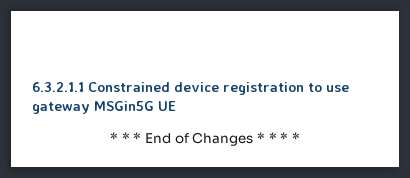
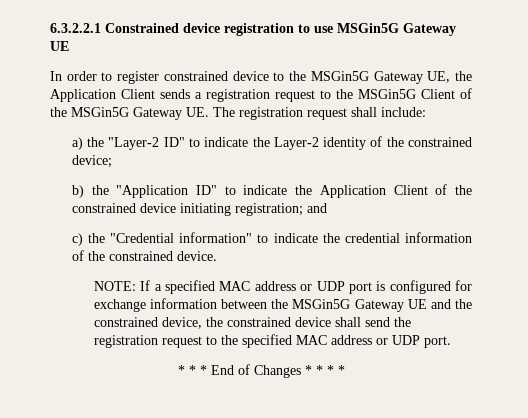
[32,82,84,92] 6.3.2.1.1 -> [50,23,101,33] 6.3.2.2.1
[32,101,176,114] gateway MSGin5G UE -> [337,23,456,36] [50,41,69,51] [50,71,473,84] [50,88,472,102] [50,107,426,120] [71,136,472,150] [71,155,112,168] [71,184,473,198] [71,203,327,216] [71,232,472,246] [71,250,217,261] [93,280,473,294] [93,298,473,312] [93,317,411,329] [93,334,451,348] MSGin5G Gateway UE // In order to register constrained device to the MSGin5G Gateway UE, the Application Client sends a registration request to the MSGin5G Client of the MSGin5G Gateway UE. The registration request shall include: // a) the "Layer-2 ID" to indicate the Layer-2 identity of the constrained device; // b) the "Application ID" to indicate the Application Client of the constrained device initiating registration; and // c) the "Credential information" to indicate the credential information of the constrained device. // NOTE: If a specified MAC address or UDP port is configured for exchange information between the MSGin5G Gateway UE and the constrained device, the constrained device shall send the registration request to the specified MAC address or UDP port.

